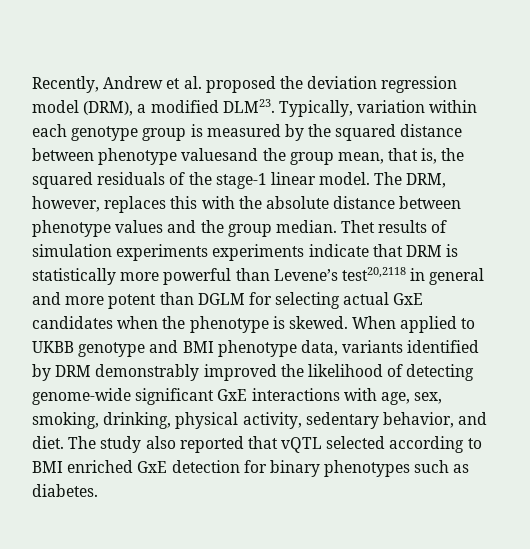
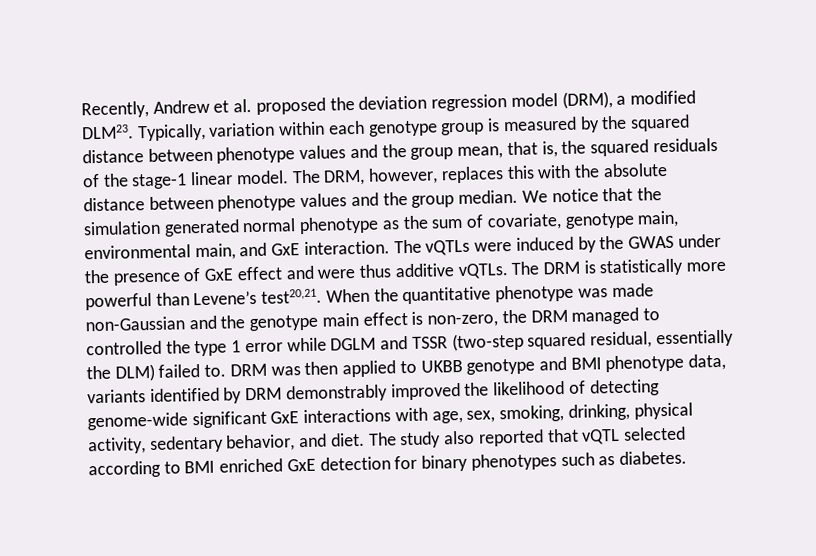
[181,148,259,161] valuesand -> [299,144,378,160] values and
[341,220,448,233] [32,244,403,261] Thet results of simulation experiments experiments indicate that -> [521,187,662,203] [83,210,680,237] [84,233,721,261] [84,261,540,286] We notice that the simulation generated normal phenotype as the sum of covariate, genotype main, environmental main, and GxE interaction. The vQTLs were induced by the GWAS under the presence of GxE effect and were thus additive vQTLs. The
[341,267,485,285] [32,292,424,309] [32,316,397,333] test20,2118 in general and more potent than DGLM for selecting actual GxE candidates when the phenotype is skewed. When -> [261,283,654,305] [85,307,660,332] [86,329,734,357] [86,361,339,382] test20,21. When the quantitative phenotype was made non-Gaussian and the genotype main effect is non-zero, the DRM managed to controlled the type 1 error while DGLM and TSSR (two-step squared residual, essentially the DLM) failed to. DRM was then

